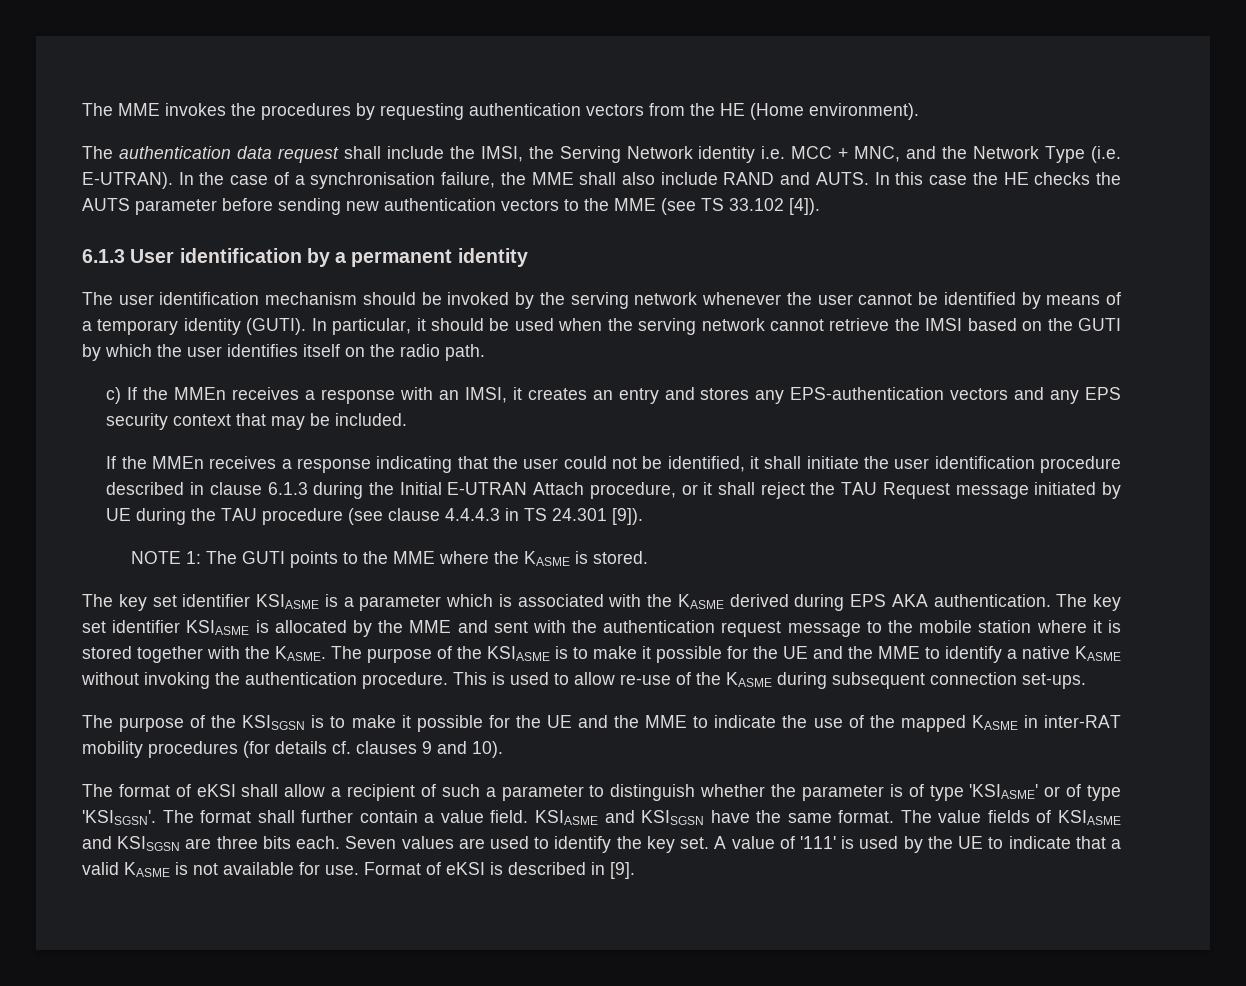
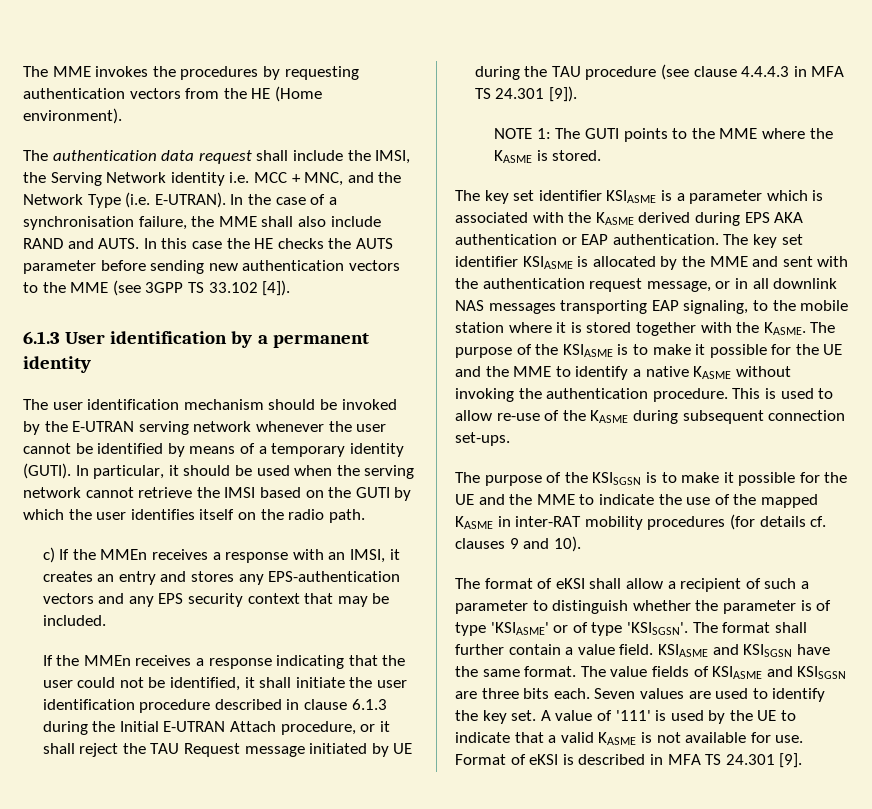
(696, 206) none -> [145,282,184,293] 3GPP
(565, 298) none -> [72,421,135,432] E-UTRAN
(520, 514) none -> [811,66,845,77] MFA
(928, 600) none -> [455,234,609,245] authentication or EAP
[787,623,861,637] message -> [646,278,838,292] [455,300,749,314] message, or in all downlink NAS messages transporting EAP signaling,
(605, 868) none -> [667,754,775,765] MFA TS 24.301

